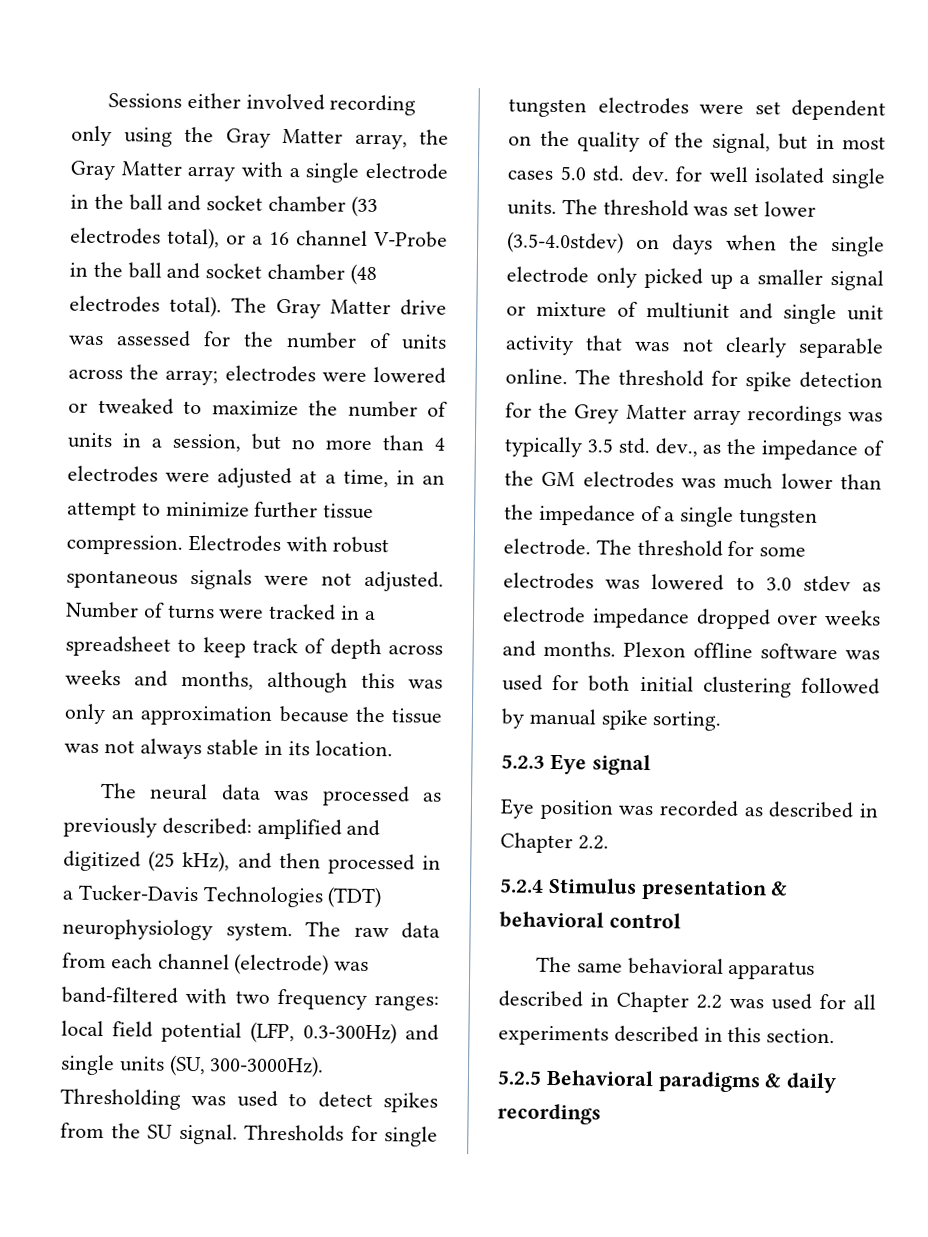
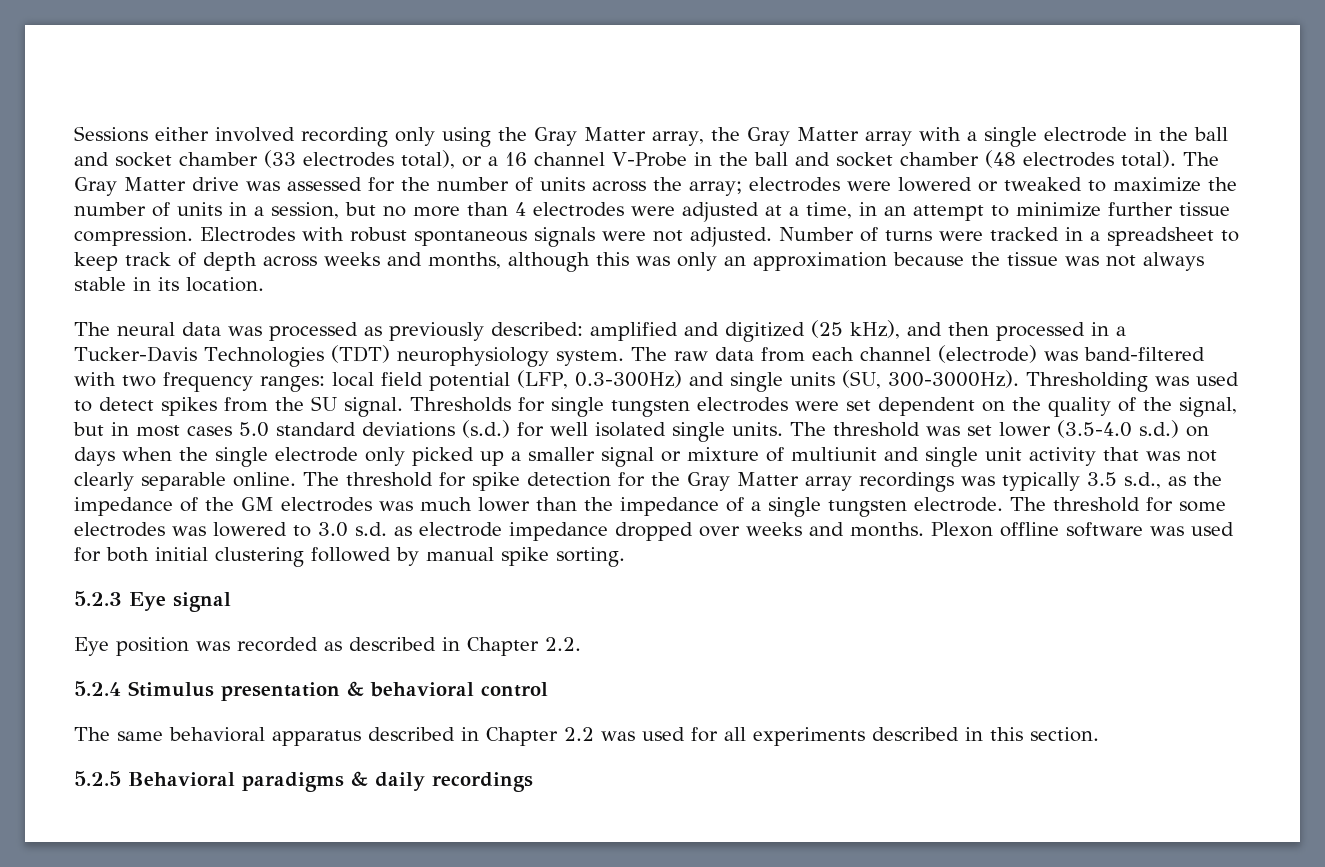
[592,165,669,183] std. dev. -> [276,420,510,438] standard deviations (s.d.)
[507,231,624,254] (3.5-4.0stdev) -> [1057,420,1179,438] (3.5-4.0 s.d.)
[574,404,620,424] Grey -> [687,472,730,491] Gray
[617,437,698,457] std. dev., -> [1124,472,1161,489] s.d.,
[802,575,851,593] stdev -> [355,522,387,536] s.d.

